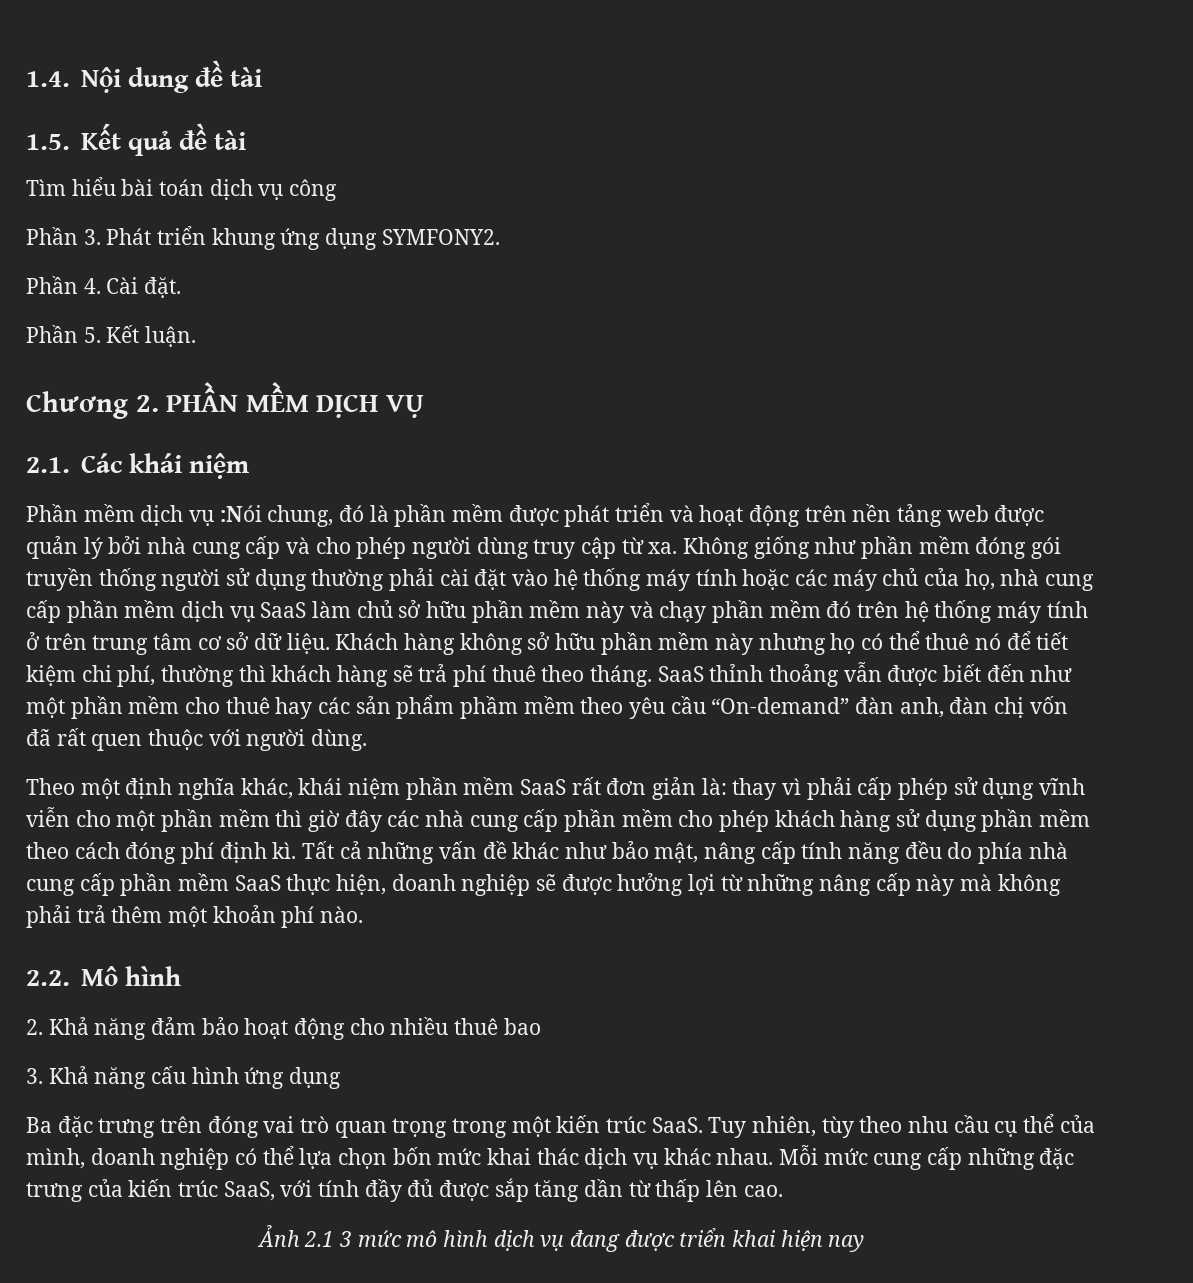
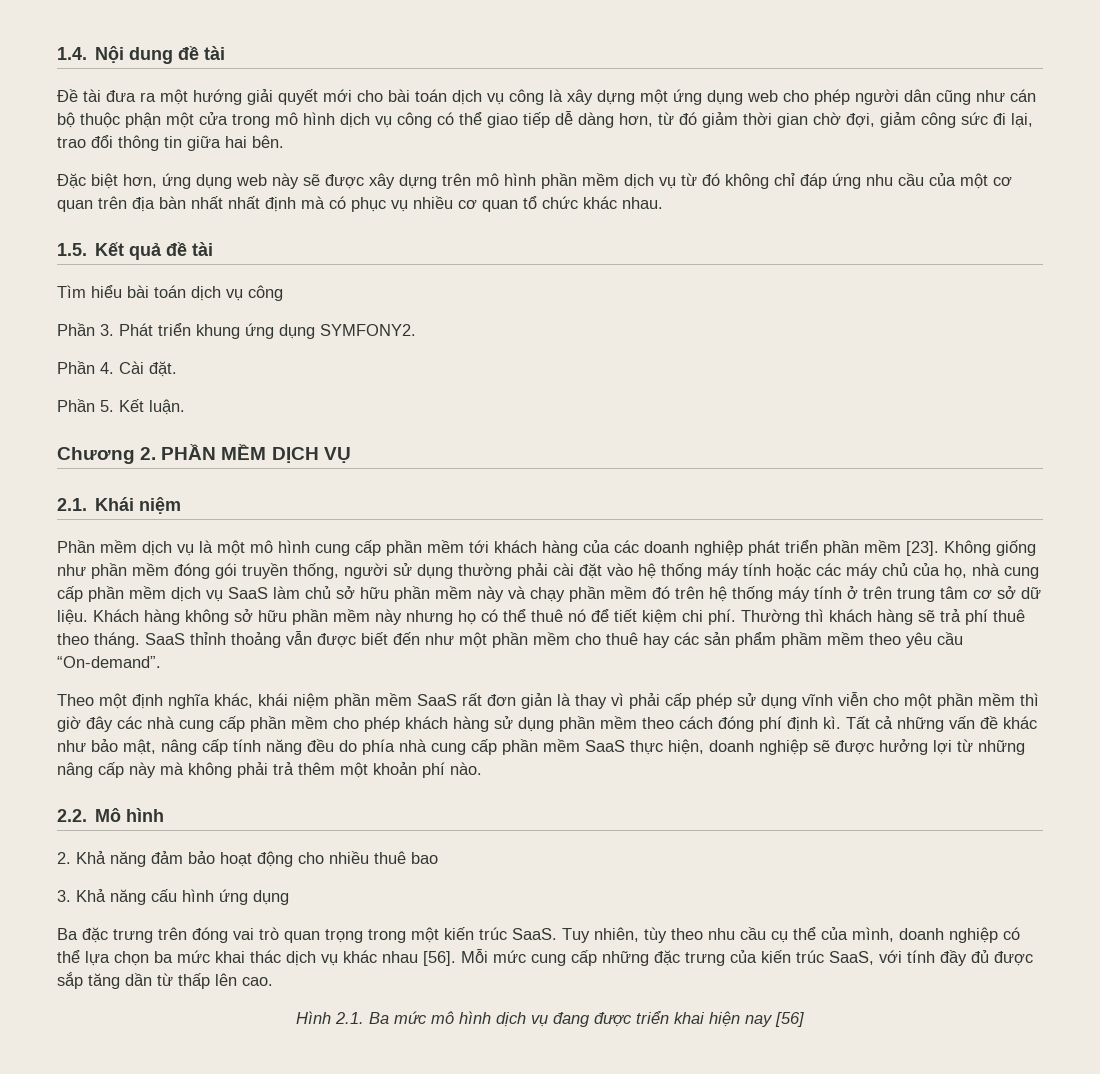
(263, 77) none -> [57,89,1036,105] [57,111,1033,128] [57,135,284,151] [57,173,1012,189] [57,196,663,212] // Đề tài đưa ra một hướng giải quyết mới cho bài toán dịch vụ công là xây dựng một ứng dụng web cho phép người dân cũng như cán bộ thuộc phận một cửa trong mô hình dịch vụ công có thể giao tiếp dễ dàng hơn, từ đó giảm thời gian chờ đợi, giảm công sức đi lại, trao đổi thông tin giữa hai bên. // Đặc biệt hơn, ứng dụng web này sẽ được xây dựng trên mô hình phần mềm dịch vụ từ đó không chỉ đáp ứng nhu cầu của một cơ quan trên địa bàn nhất nhất định mà có phục vụ nhiều cơ quan tổ chức khác nhau.
[80,453,182,473] Các khái -> [95,497,135,511] Khái
[219,503,1045,527] [26,536,678,559] :Nói chung, đó là phần mềm được phát triển và hoạt động trên nền tảng web được quản lý bởi nhà cung cấp và cho phép người dùng truy cập từ xa. -> [199,540,939,556] là một mô hình cung cấp phần mềm tới khách hàng của các doanh nghiệp phát triển phần mềm [23].
[98,568,157,591] thống -> [293,563,339,579] thống,
[117,665,235,687] phí, thường -> [708,609,800,625] phí. Thường
[711,696,1068,718] [26,728,368,751] “On-demand” đàn anh, đàn chị vốn đã rất quen thuộc với người dùng. -> [57,656,161,668] “On-demand”.
[701,778,727,795] là: -> [557,693,571,706] là
[392,1147,432,1165] bốn -> [154,951,173,963] ba
[716,1148,774,1165] nhau. -> [382,951,456,966] nhau [56].
[256,1225,352,1247] Ảnh 2.1 3 -> [296,1011,389,1024] Hình 2.1. Ba
(865, 1243) none -> [775,1012,804,1027] [56]

